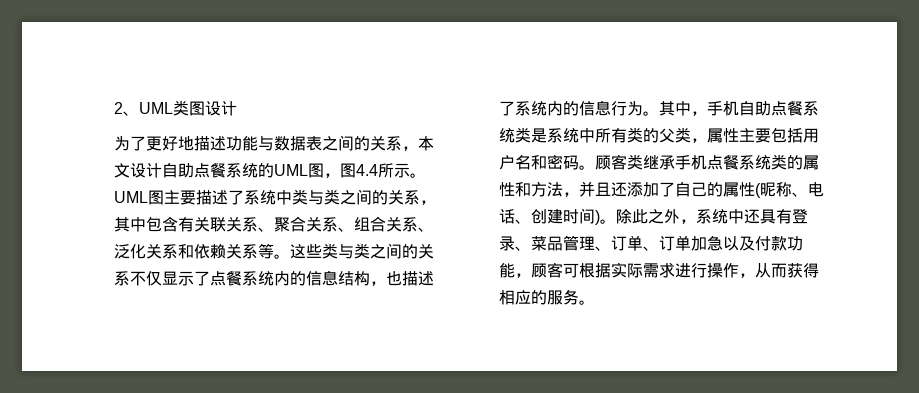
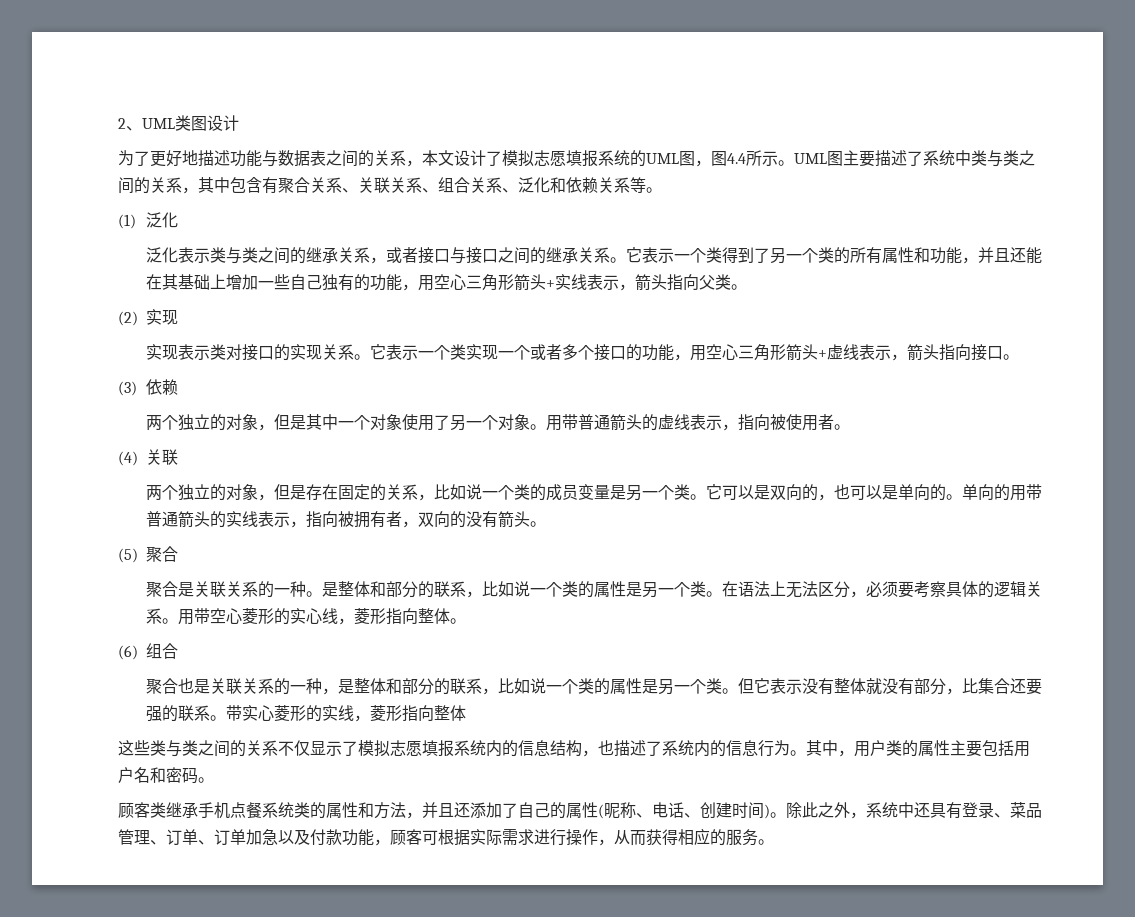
[162,163,227,178] 自助点餐 -> [486,150,599,167] 了模拟志愿填报
[194,216,307,232] 关联关系、聚合 -> [278,177,391,193] 聚合关系、关联
[146,244,179,259] 关系 -> (551, 185) none
(291, 256) none -> [118,212,178,229] [145,247,1042,264] [145,274,747,291] [118,309,179,326] [145,344,1019,361] [118,379,178,396] [145,414,850,431] [118,449,179,466] [145,484,1042,501] [145,511,546,528] [118,546,179,563] [145,581,1042,598] [145,608,466,625] [118,643,179,660] [145,678,1042,695] [145,705,466,722] // (1)泛化 // 泛化表示类与类之间的继承关系，或者接口与接口之间的继承关系。它表示一个类得到了另一个类的所有属性和功能，并且还能在其基础上增加一些自己独有的功能，用空心三角形箭头+实线表示，箭头指向父类。 // (2)实现 // 实现表示类对接口的实现关系。它表示一个类实现一个或者多个接口的功能，用空心三角形箭头+虚线表示，箭头指向接口。 // (3)依赖 // 两个独立的对象，但是其中一个对象使用了另一个对象。用带普通箭头的虚线表示，指向被使用者。 // (4)关联 // 两个独立的对象，但是存在固定的关系，比如说一个类的成员变量是另一个类。它可以是双向的，也可以是单向的。单向的用带普通箭头的实线表示，指向被拥有者，双向的没有箭头。 // (5)聚合 // 聚合是关联关系的一种。是整体和部分的联系，比如说一个类的属性是另一个类。在语法上无法区分，必须要考察具体的逻辑关系。用带空心菱形的实心线，菱形指向整体。 // (6)组合 // 聚合也是关联关系的一种，是整体和部分的联系，比如说一个类的属性是另一个类。但它表示没有整体就没有部分，比集合还要强的联系。带实心菱形的实线，菱形指向整体 //
[210,271,243,286] 点餐 -> [358,740,455,757] 模拟志愿填报
[707,101,820,116] [499,127,708,143] 手机自助点餐系统类是系统中所有类的父类， -> [854,740,919,757] 用户类的
(596, 167) none -> (215, 780) //

